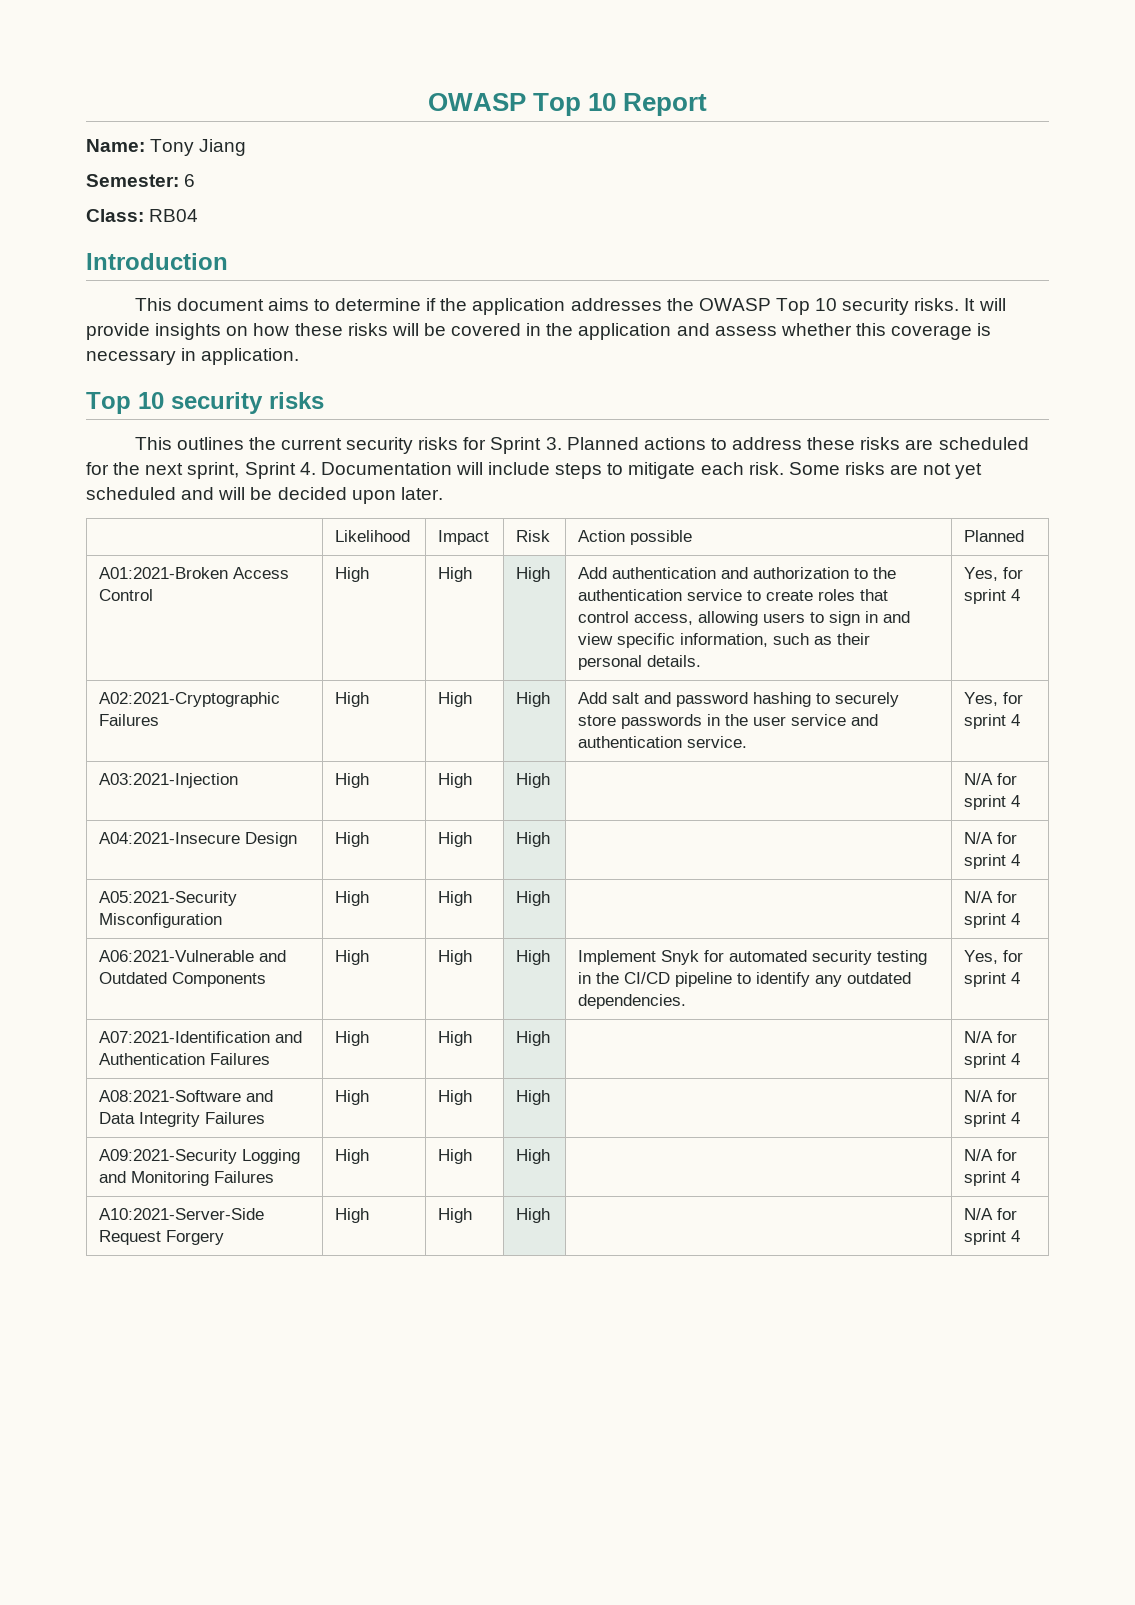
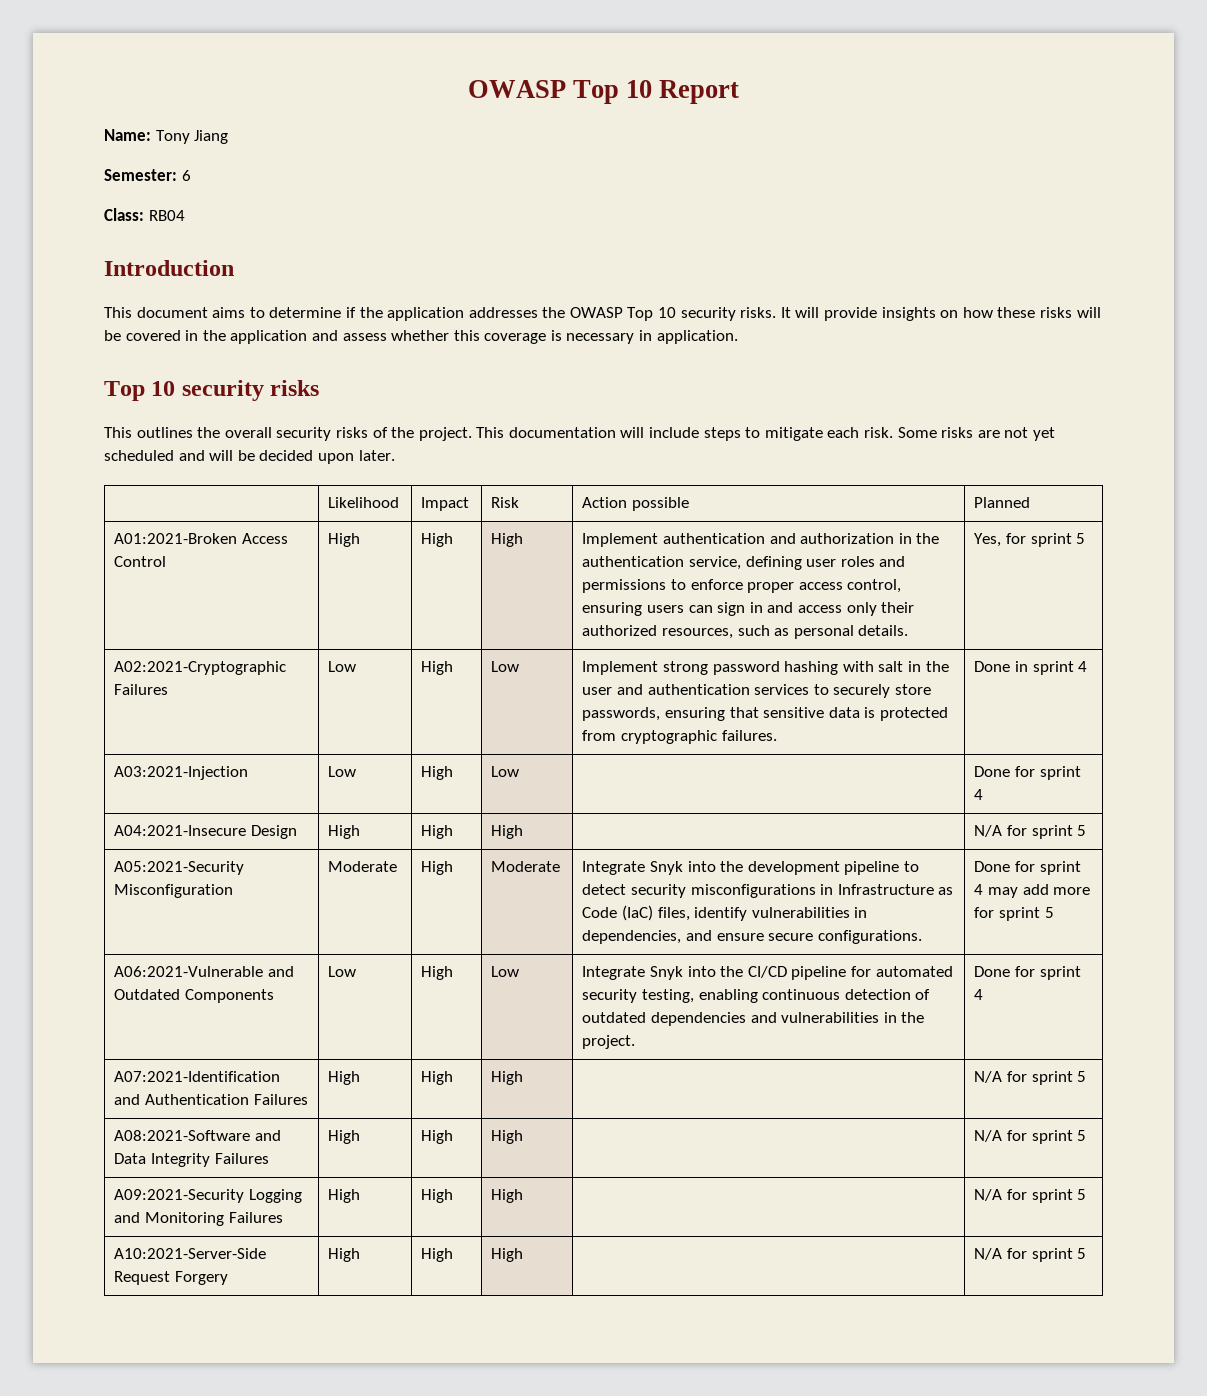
[280,437,1029,454] [86,462,452,479] current security risks for Sprint 3. Planned actions to address these risks are scheduled for the next sprint, Sprint 4. Documentation -> [224,427,616,441] overall security risks of the project. This documentation
[578,567,608,579] Add -> [582,533,659,547] Implement
[854,568,869,579] to -> [898,533,912,544] in
[687,589,889,601] [578,611,911,626] [578,633,769,648] service to create roles that control access, allowing users to sign in and view specific information, -> [689,556,906,570] [582,579,902,593] [582,602,915,616] [582,625,734,639] service, defining user roles and permissions to enforce proper access control, ensuring users can sign in and access only their authorized resources,
[837,633,871,645] their -> (790, 632) none
[1011,589,1021,601] 4 -> [1076,533,1086,544] 5
[335,692,370,707] [438,692,473,707] [516,692,551,707] [578,692,900,707] [578,714,879,729] [578,736,748,748] [964,692,1024,706] High | High | High | Add salt and password hashing to securely store passwords in the user service and authentication service. | Yes, for -> [328,661,357,672] [421,661,454,675] [491,661,520,672] [582,661,949,675] [582,684,931,698] [582,707,948,721] [582,730,777,744] [974,661,1029,672] Low | High | Low | Implement strong password hashing with salt in the user and authentication services to securely store passwords, ensuring that sensitive data is protected from cryptographic failures. | Done in
[335,773,370,788] [438,773,473,788] [516,773,551,788] [964,773,994,785] High | High | High | | N/A -> [328,766,357,777] [421,766,454,780] [491,766,520,777] [974,766,1011,777] Low | High | Low | | Done
[1011,854,1021,866] 4 -> [1077,825,1087,836] 5
[335,891,370,906] [438,891,473,906] [516,891,551,906] [964,891,1018,903] [964,913,1021,928] High | High | High | | N/A for sprint 4 -> [328,861,398,872] [421,861,454,875] [491,861,561,872] [582,861,919,875] [582,884,954,898] [582,905,868,921] [582,930,922,944] [974,861,1081,875] [974,884,1091,898] [974,907,1054,921] Moderate | High | Moderate | Integrate Snyk into the development pipeline to detect security misconfigurations in Infrastructure as Code (IaC) files, identify vulnerabilities in dependencies, and ensure secure configurations. | Done for sprint 4 may add more for sprint 5
[335,950,370,965] [438,950,473,965] [516,950,551,965] [578,950,928,965] [578,972,912,987] [578,994,687,1009] [964,950,999,964] High | High | High | Implement Snyk for automated security testing in the CI/CD pipeline to identify any outdated dependencies. | Yes, -> [328,966,357,977] [421,966,454,980] [491,966,520,977] [582,966,953,980] [582,989,931,1003] [582,1012,925,1026] [582,1035,636,1049] [974,966,1011,977] Low | High | Low | Integrate Snyk into the CI/CD pipeline for automated security testing, enabling continuous detection of outdated dependencies and vulnerabilities in the project. | Done
[1011,1053,1021,1065] 4 -> [1077,1071,1087,1082] 5
[1011,1112,1021,1124] 4 -> [1077,1130,1087,1141] 5
[1011,1171,1021,1183] 4 -> [1077,1189,1087,1200] 5
[1011,1230,1021,1242] 4 -> [1077,1248,1087,1259] 5

